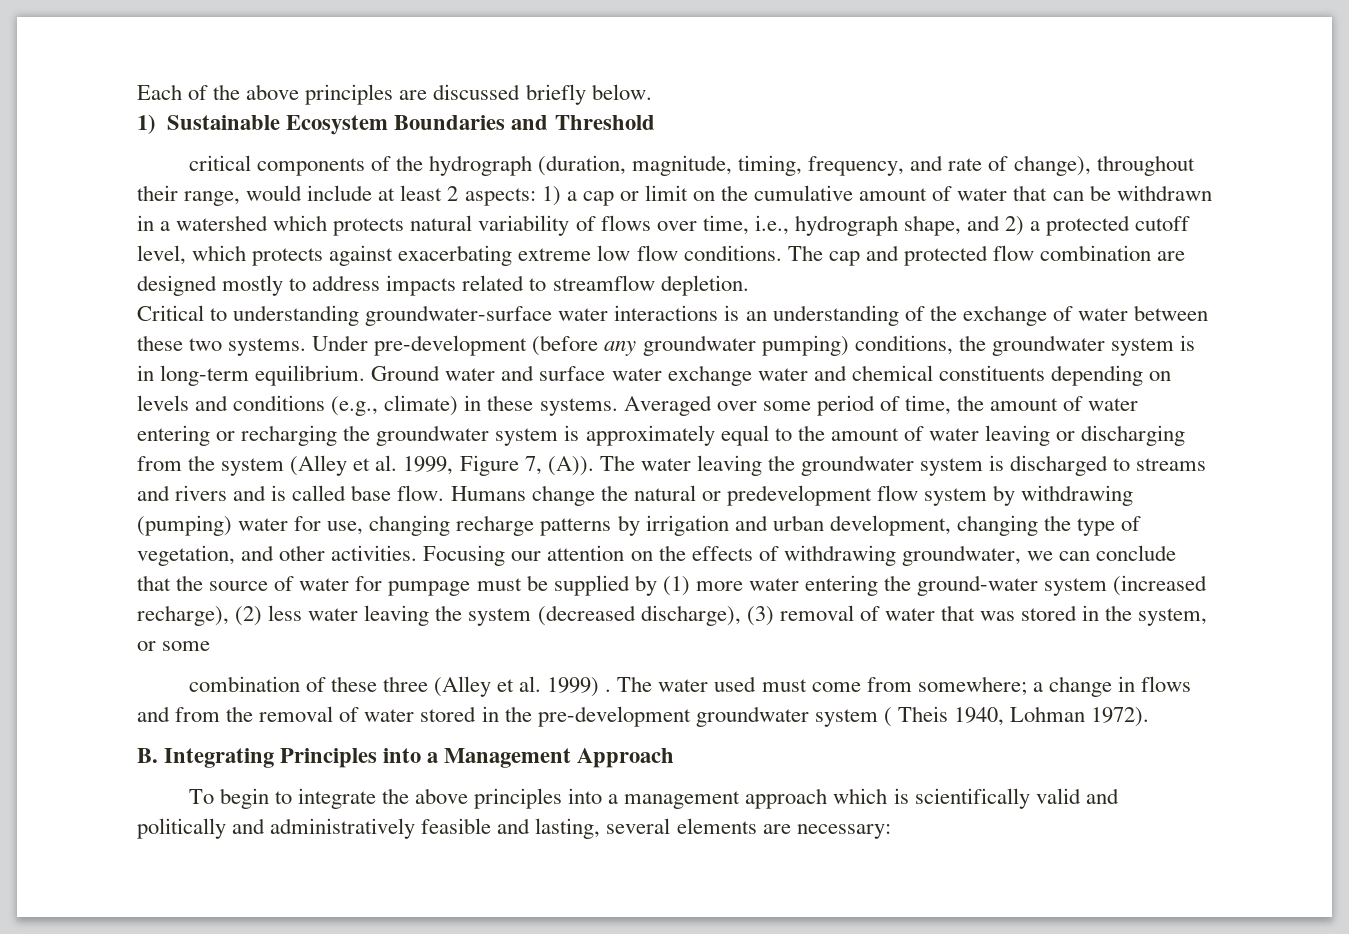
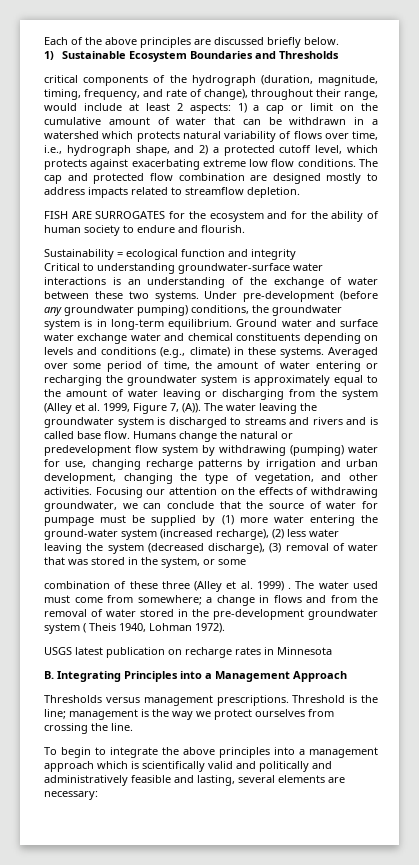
[554,115,655,130] Threshold -> [278,51,339,59] Thresholds
(749, 285) none -> [44,211,379,222] [44,225,245,236] [44,249,296,260] // FISH ARE SURROGATES for the ecosystem and for the ability of human society to endure and flourish. // Sustainability = ecological function and integrity
(1150, 717) none -> [44,647,332,658] // USGS latest publication on recharge rates in Minnesota
(675, 758) none -> [44,695,378,706] [44,709,334,720] [44,723,133,734] // Thresholds versus management prescriptions. Threshold is the line; management is the way we protect ourselves from crossing the line.

